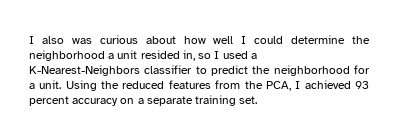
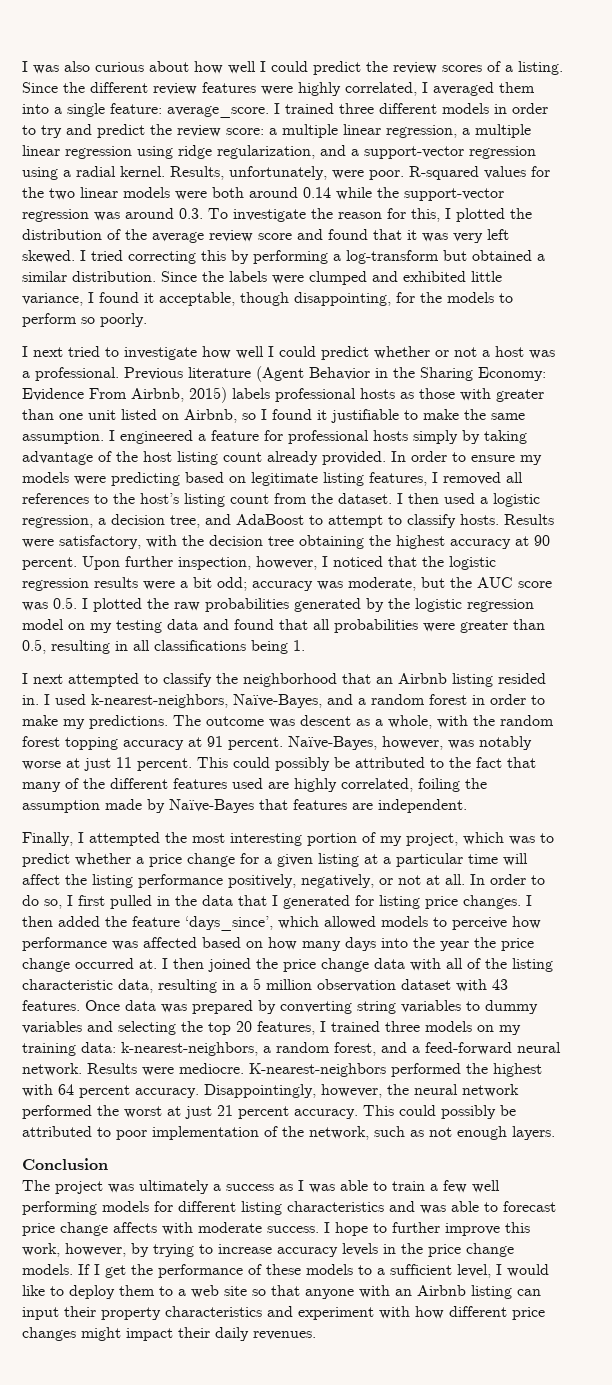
[29,36,92,44] I also was -> [22,61,90,74] I was also
[291,35,370,44] [29,50,257,61] [29,65,370,76] [29,80,370,91] [29,95,258,106] determine the neighborhood a unit resided in, so I used a K-Nearest-Neighbors classifier to predict the neighborhood for a unit. Using the reduced features from the PCA, I achieved 93 percent accuracy on a separate training set. -> [313,61,563,75] [22,82,535,96] [22,103,548,118] [22,124,531,138] [22,145,536,159] [22,166,550,180] [22,187,504,201] [22,208,532,222] [22,229,509,243] [22,250,545,264] [22,271,502,285] [22,292,513,306] [22,313,147,327] [22,346,555,360] [22,366,546,382] [22,387,544,403] [22,409,525,423] [22,430,527,444] [22,451,542,465] [22,472,523,486] [22,493,540,507] [22,514,554,528] [22,535,550,549] [22,556,496,570] [22,577,552,591] [22,597,534,612] [22,619,545,633] [22,639,305,654] [22,673,546,687] [22,694,545,708] [22,715,554,729] [22,736,532,750] [22,757,536,771] [22,778,487,792] [22,799,467,813] [22,832,554,846] [22,853,528,867] [22,874,545,888] [22,895,532,909] [22,916,541,931] [22,937,534,951] [22,958,553,972] [22,978,508,993] [22,1000,538,1014] [22,1021,521,1035] [22,1042,561,1056] [22,1063,542,1077] [22,1084,519,1098] [22,1105,516,1119] [22,1126,555,1140] [22,1158,108,1170] [22,1180,500,1194] [22,1201,556,1215] [22,1222,530,1236] [22,1243,514,1257] [22,1264,549,1278] [22,1285,541,1299] [22,1306,545,1320] [22,1327,316,1341] predict the review scores of a listing. Since the different review features were highly correlated, I averaged them into a single feature: average_score. I trained three different models in order to try and predict the review score: a multiple linear regression, a multiple linear regression using ridge regularization, and a support-vector regression using a radial kernel. Results, unfortunately, were poor. R-squared values for the two linear models were both around 0.14 while the support-vector regression was around 0.3. To investigate the reason for this, I plotted the distribution of the average review score and found that it was very left skewed. I tried correcting this by performing a log-transform but obtained a similar distribution. Since the labels were clumped and exhibited little variance, I found it acceptable, though disappointing, for the models to perform so poorly. // I next tried to investigate how well I could predict whether or not a host was a professional. Previous literature (Agent Behavior in the Sharing Economy: Evidence From Airbnb, 2015) labels professional hosts as those with greater than one unit listed on Airbnb, so I found it justifiable to make the same assumption. I engineered a feature for professional hosts simply by taking advantage of the host listing count already provided. In order to ensure my models were predicting based on legitimate listing features, I removed all references to the host’s listing count from the dataset. I then used a logistic regression, a decision tree, and AdaBoost to attempt to classify hosts. Results were satisfactory, with the decision tree obtaining the highest accuracy at 90 percent. Upon further inspection, however, I noticed that the logistic regression results were a bit odd; accuracy was moderate, but the AUC score was 0.5. I plotted the raw probabilities generated by the logistic regression model on my testing data and found that all probabilities were greater than 0.5, resulting in all classifications being 1. // I next attempted to classify the neighborhood that an Airbnb listing resided in. I used k-nearest-neighbors, Naïve-Bayes, and a random forest in order to make my predictions. The outcome was descent as a whole, with the random forest topping accuracy at 91 percent. Naïve-Bayes, however, was notably worse at just 11 percent. This could possibly be attributed to the fact that many of the different features used are highly correlated, foiling the assumption made by Naïve-Bayes that features are independent. // Finally, I attempted the most interesting portion of my project, which was to predict whether a price change for a given listing at a particular time will affect the listing performance positively, negatively, or not at all. In order to do so, I first pulled in the data that I generated for listing price changes. I then added the feature ‘days_since’, which allowed models to perceive how performance was affected based on how many days into the year the price change occurred at. I then joined the price change data with all of the listing characteristic data, resulting in a 5 million observation dataset with 43 features. Once data was prepared by converting string variables to dummy variables and selecting the top 20 features, I trained three models on my training data: k-nearest-neighbors, a random forest, and a feed-forward neural network. Results were mediocre. K-nearest-neighbors performed the highest with 64 percent accuracy. Disappointingly, however, the neural network performed the worst at just 21 percent accuracy. This could possibly be attributed to poor implementation of the network, such as not enough layers. // Conclusion // The project was ultimately a success as I was able to train a few well performing models for different listing characteristics and was able to forecast price change affects with moderate success. I hope to further improve this work, however, by trying to increase accuracy levels in the price change models. If I get the performance of these models to a sufficient level, I would like to deploy them to a web site so that anyone with an Airbnb listing can input their property characteristics and experiment with how different price changes might impact their daily revenues.

